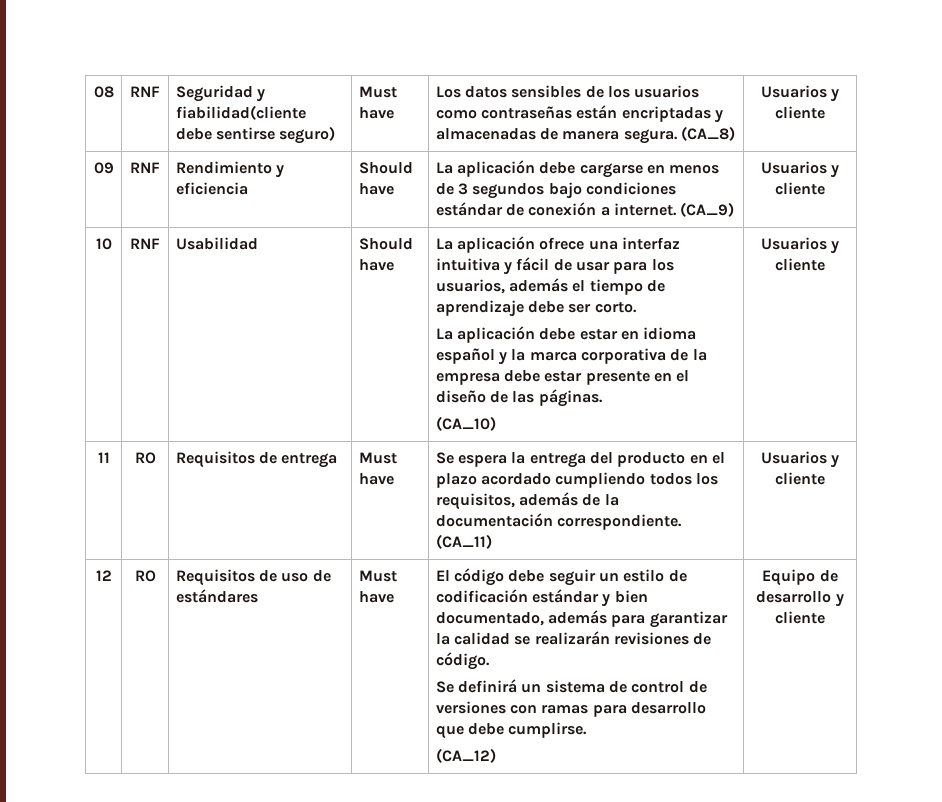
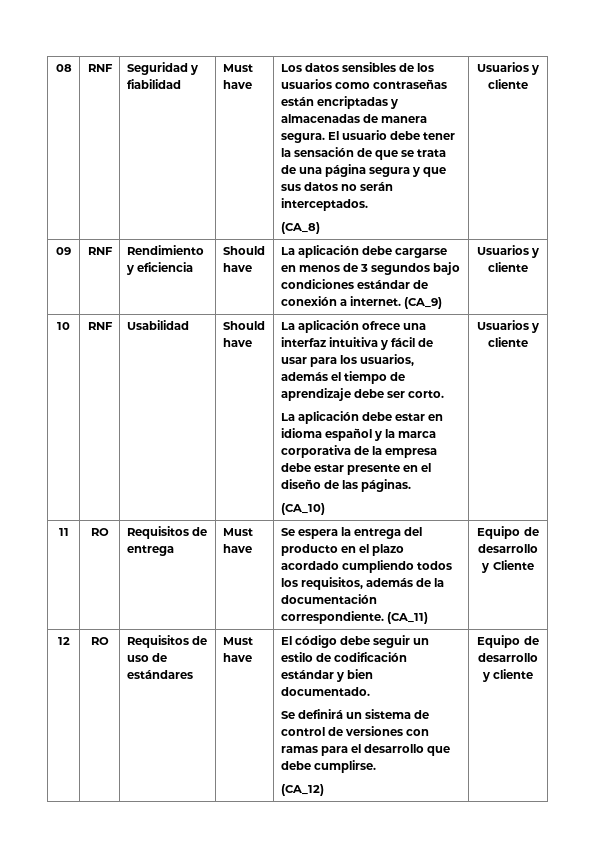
[175,105,306,120] [175,126,336,144] fiabilidad(cliente debe sentirse seguro) -> [126,79,181,89] fiabilidad
(678, 136) none -> [327,130,455,140] [280,147,447,160] [280,164,447,177] [280,182,393,191] [280,198,368,211] El usuario debe tener la sensación de que se trata de una página segura y que sus datos no serán interceptados. //
[760,451,840,468] [775,472,825,485] Usuarios y cliente -> [477,526,539,539] [478,544,538,553] [481,560,534,573] Equipo de desarrollo y Cliente
[435,610,728,628] [435,631,712,645] [435,652,490,670] documentado, además para garantizar la calidad se realizarán revisiones de código. -> [280,687,370,696] documentado.
(627, 711) none -> [350,744,361,753] el

